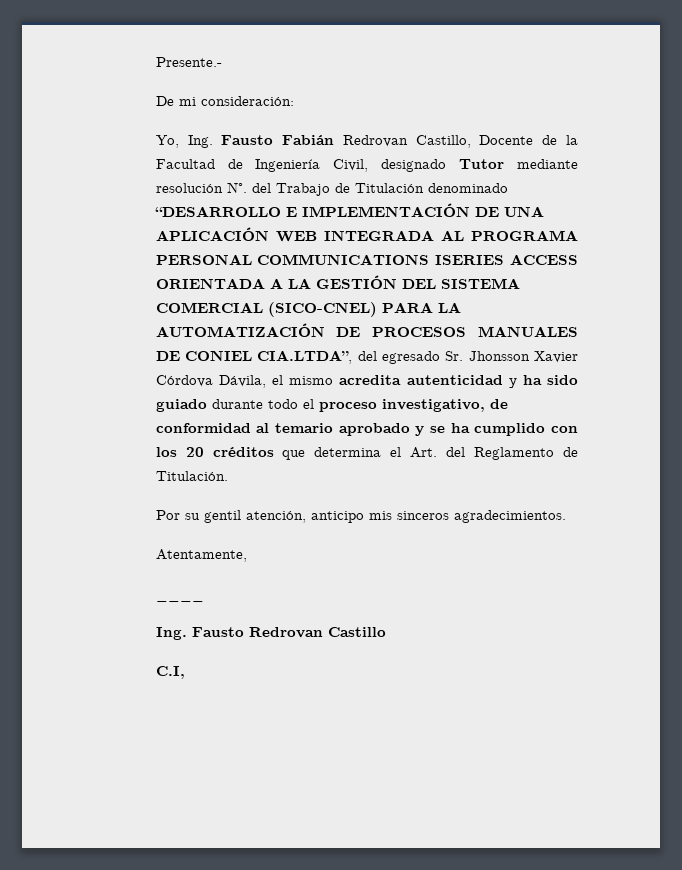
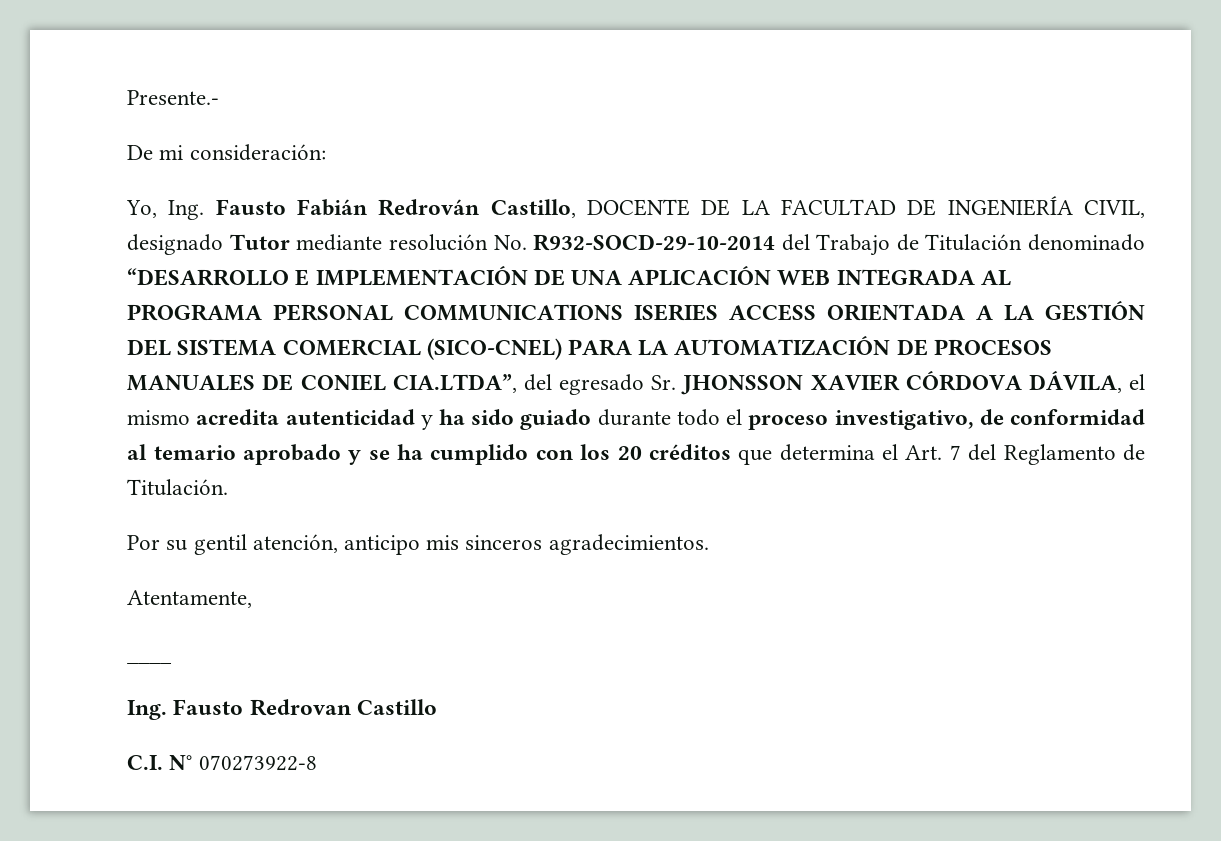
[342,135,578,148] [155,159,369,172] Redrovan Castillo, Docente de la Facultad de Ingeniería Civil, -> [378,196,1146,218] Redrován Castillo, DOCENTE DE LA FACULTAD DE INGENIERÍA CIVIL,
[226,182,247,193] N°. -> [493,234,776,251] No. R932-SOCD-29-10-2014
[468,351,578,363] [155,375,266,388] Jhonsson Xavier Córdova Dávila, -> [681,370,1122,395] JHONSSON XAVIER CÓRDOVA DÁVILA,
(438, 452) none -> [949,445,961,460] 7
[155,666,185,679] C.I, -> [127,755,317,771] C.I. N° 070273922-8

